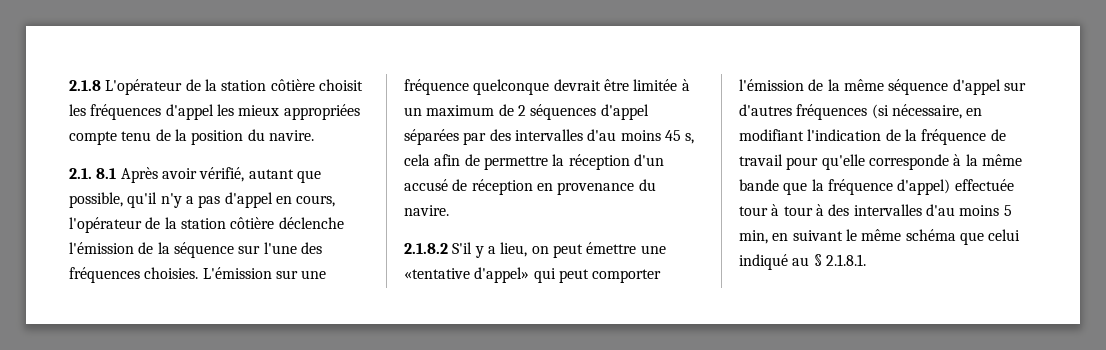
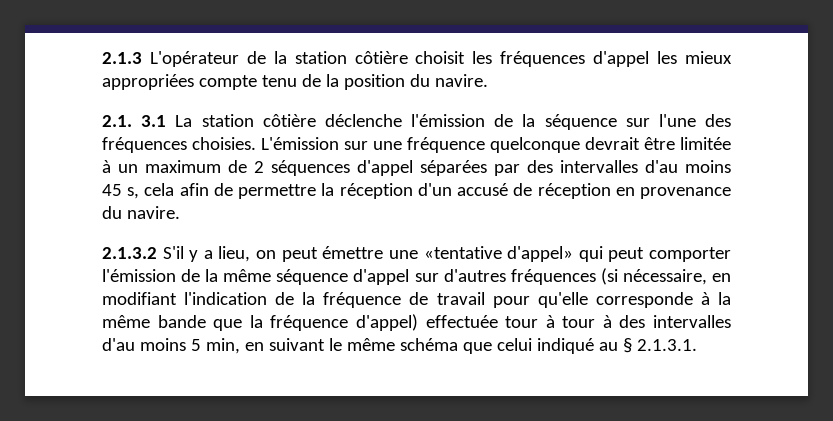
[69,80,101,91] 2.1.8 -> [102,52,142,64] 2.1.3
[96,167,321,183] [69,192,336,208] [69,217,177,233] 8.1 Après avoir vérifié, autant que possible, qu'il n'y a pas d'appel en cours, l'opérateur de la -> [141,115,193,127] 3.1 La
[404,243,448,254] 2.1.8.2 -> [102,247,157,259] 2.1.3.2
[825,254,866,266] 2.1.8.1. -> [636,339,697,351] 2.1.3.1.

